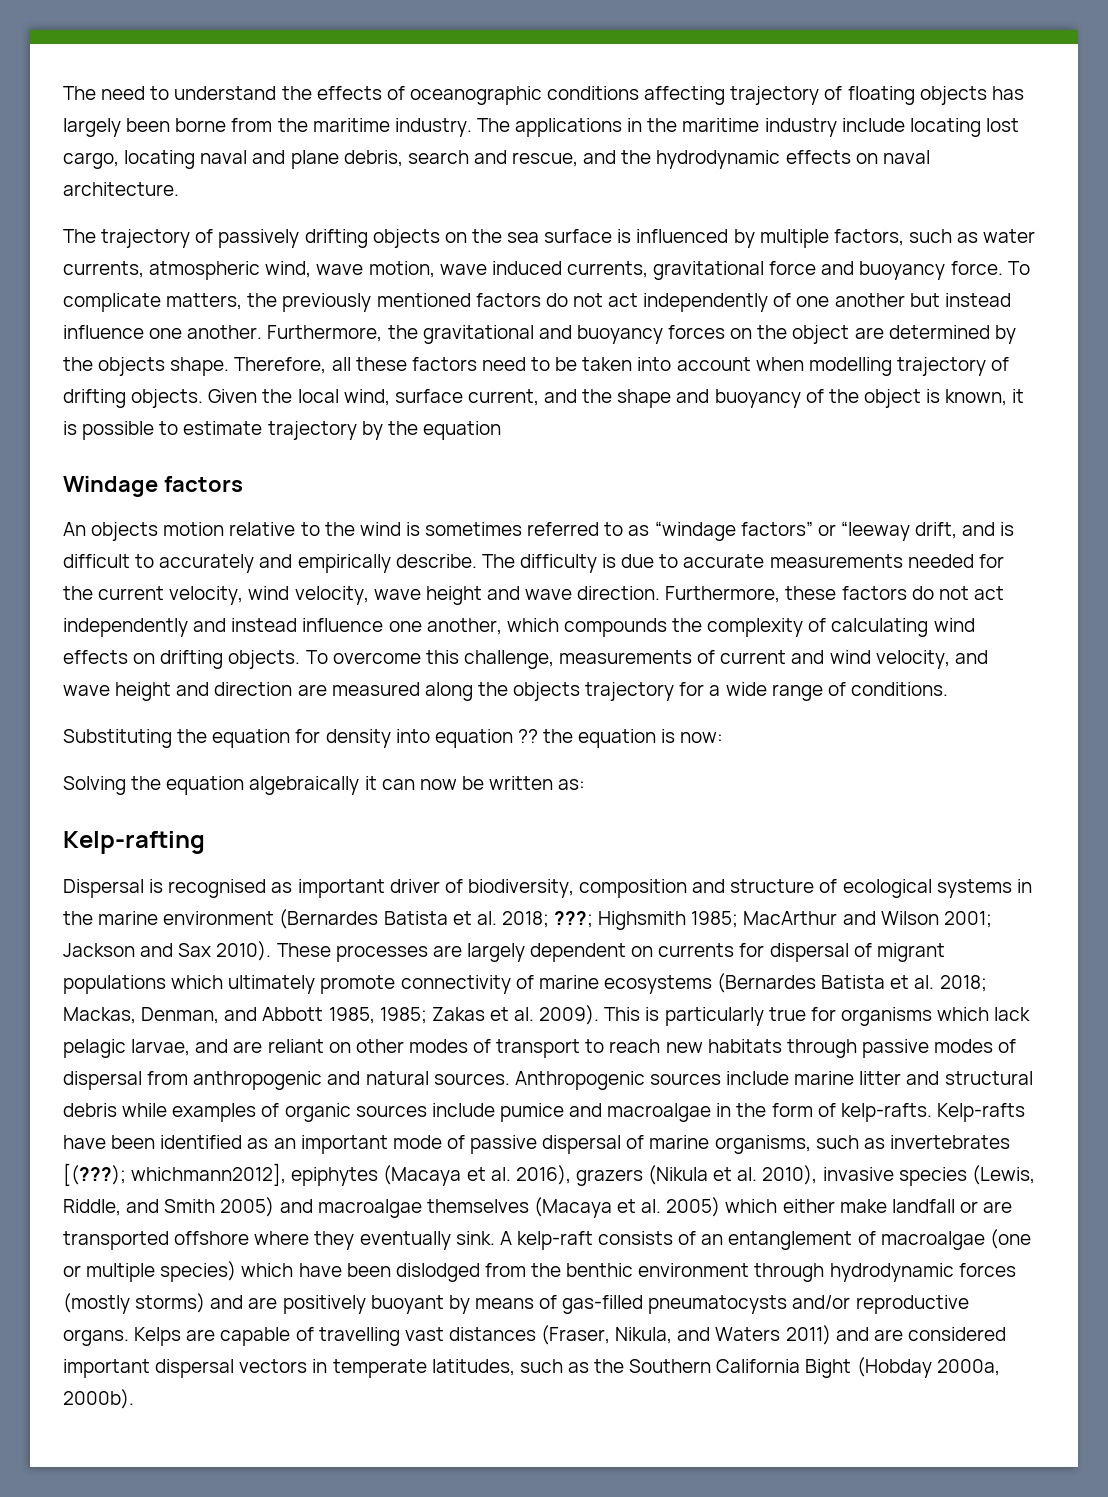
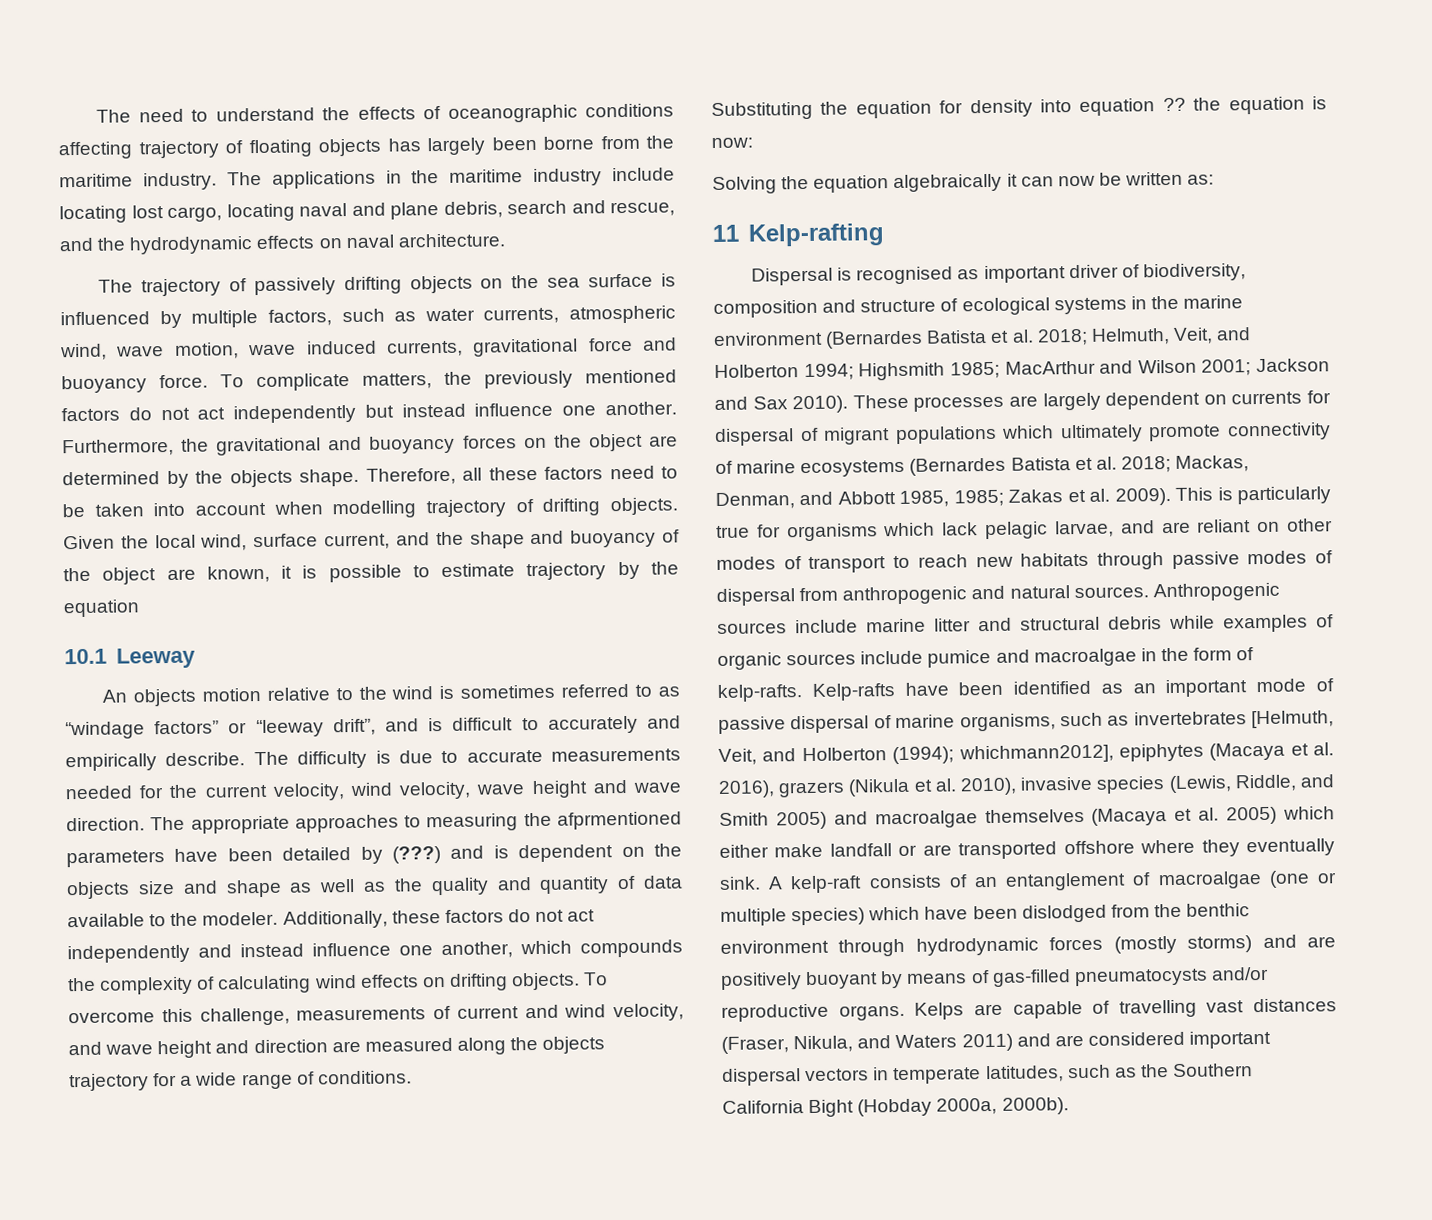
[773,293,905,307] of one another -> (357, 414) none
[926,389,941,403] is -> [166,568,196,581] are
[63,476,243,497] Windage factors -> [64,647,196,669] 10.1 Leeway
[915,522,958,539] drift, -> [332,718,376,736] drift”,
[665,586,781,603] Furthermore, -> [150,811,682,834] [66,843,682,868] [66,875,683,900] [67,910,388,929] The appropriate approaches to measuring the afprmentioned parameters have been detailed by (???) and is dependent on the objects size and shape as well as the quality and quantity of data available to the modeler. Additionally,
(586, 784) none -> [712,224,739,243] 11
[554,911,594,928] ???; -> [1090,327,1252,345] [714,363,854,381] Helmuth, Veit, and Holberton 1994;
[63,1163,126,1186] [(???); -> [1251,710,1334,729] [718,746,955,765] [Helmuth, Veit, and Holberton (1994);

